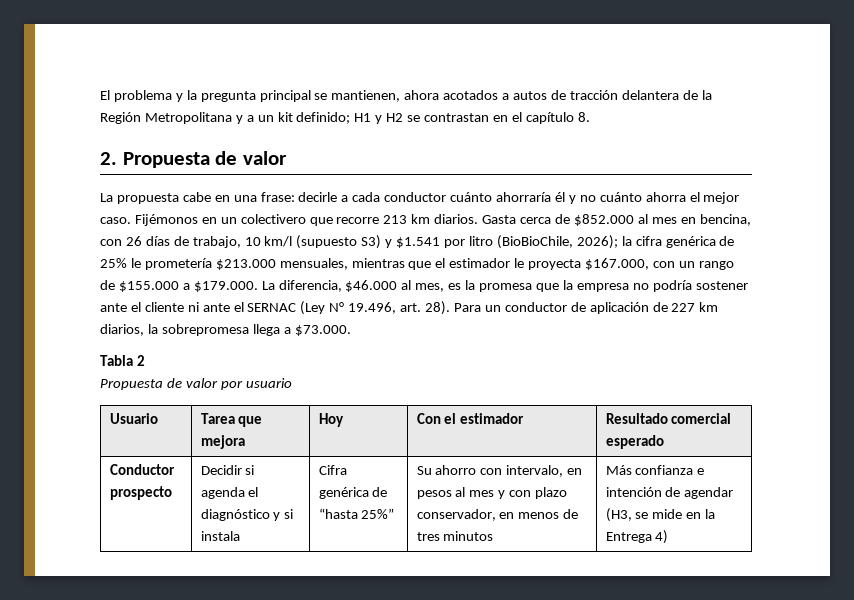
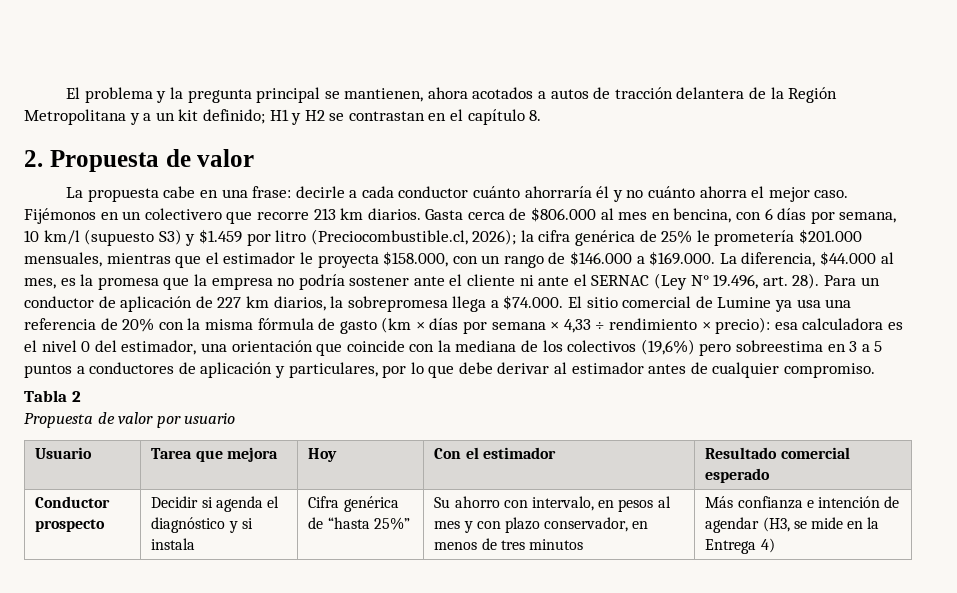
[573,214,634,226] $852.000 -> [531,207,597,222] $806.000
[125,236,241,248] 26 días de trabajo, -> [764,208,897,224] 6 días por semana,
[396,237,441,248] $1.541 -> [198,229,242,244] $1.459
[496,235,573,249] (BioBioChile, -> [310,229,468,245] (Preciocombustible.cl,
[215,259,276,270] $213.000 -> [799,229,863,244] $201.000
[585,258,650,270] $167.000, -> [383,251,449,267] $158.000,
[118,281,258,292] $155.000 a $179.000. -> [570,251,716,266] $146.000 a $169.000.
[345,280,398,292] $46.000 -> [820,251,877,266] $44.000
[294,325,351,336] $73.000. -> [503,295,852,312] [24,317,903,334] [24,339,883,356] [24,362,876,378] $74.000. El sitio comercial de Lumine ya usa una referencia de 20% con la misma fórmula de gasto (km × días por semana × 4,33 ÷ rendimiento × precio): esa calculadora es el nivel 0 del estimador, una orientación que coincide con la mediana de los colectivos (19,6%) pero sobreestima en 3 a 5 puntos a conductores de aplicación y particulares, por lo que debe derivar al estimador antes de cualquier compromiso.

